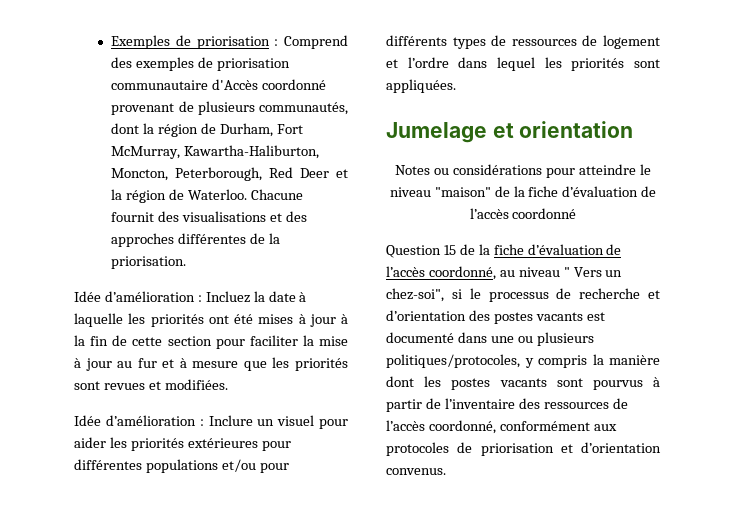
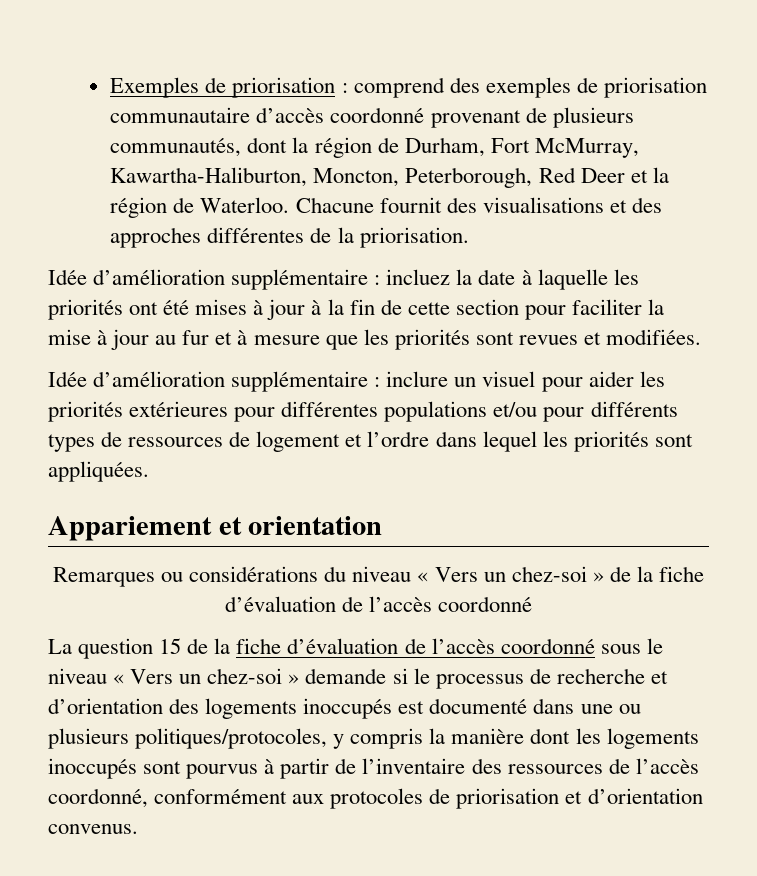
[284,35,348,49] Comprend -> [353,77,445,98] comprend
[212,79,259,90] d'Accès -> [256,107,325,123] d’accès
[197,291,250,303] : Incluez -> [231,269,451,290] supplémentaire : incluez
[199,415,253,426] : Inclure -> [231,371,449,392] supplémentaire : inclure
[386,122,487,143] Jumelage -> [48,516,212,541] Appariement
[395,165,431,175] Notes -> [53,567,156,587] Remarques
[545,164,651,178] [389,187,491,197] pour atteindre le niveau "maison" -> [324,566,604,582] du niveau « Vers un chez-soi »
[386,245,441,258] Question -> [48,638,154,659] La question
[428,266,623,280] [386,288,444,302] coordonné, au niveau " Vers un chez-soi", -> [500,638,663,654] [48,668,387,684] coordonné sous le niveau « Vers un chez-soi » demande
[493,312,583,324] postes vacants -> [205,698,393,719] logements inoccupés
[451,378,547,390] postes vacants -> [606,728,699,749] [48,758,137,779] logements inoccupés

